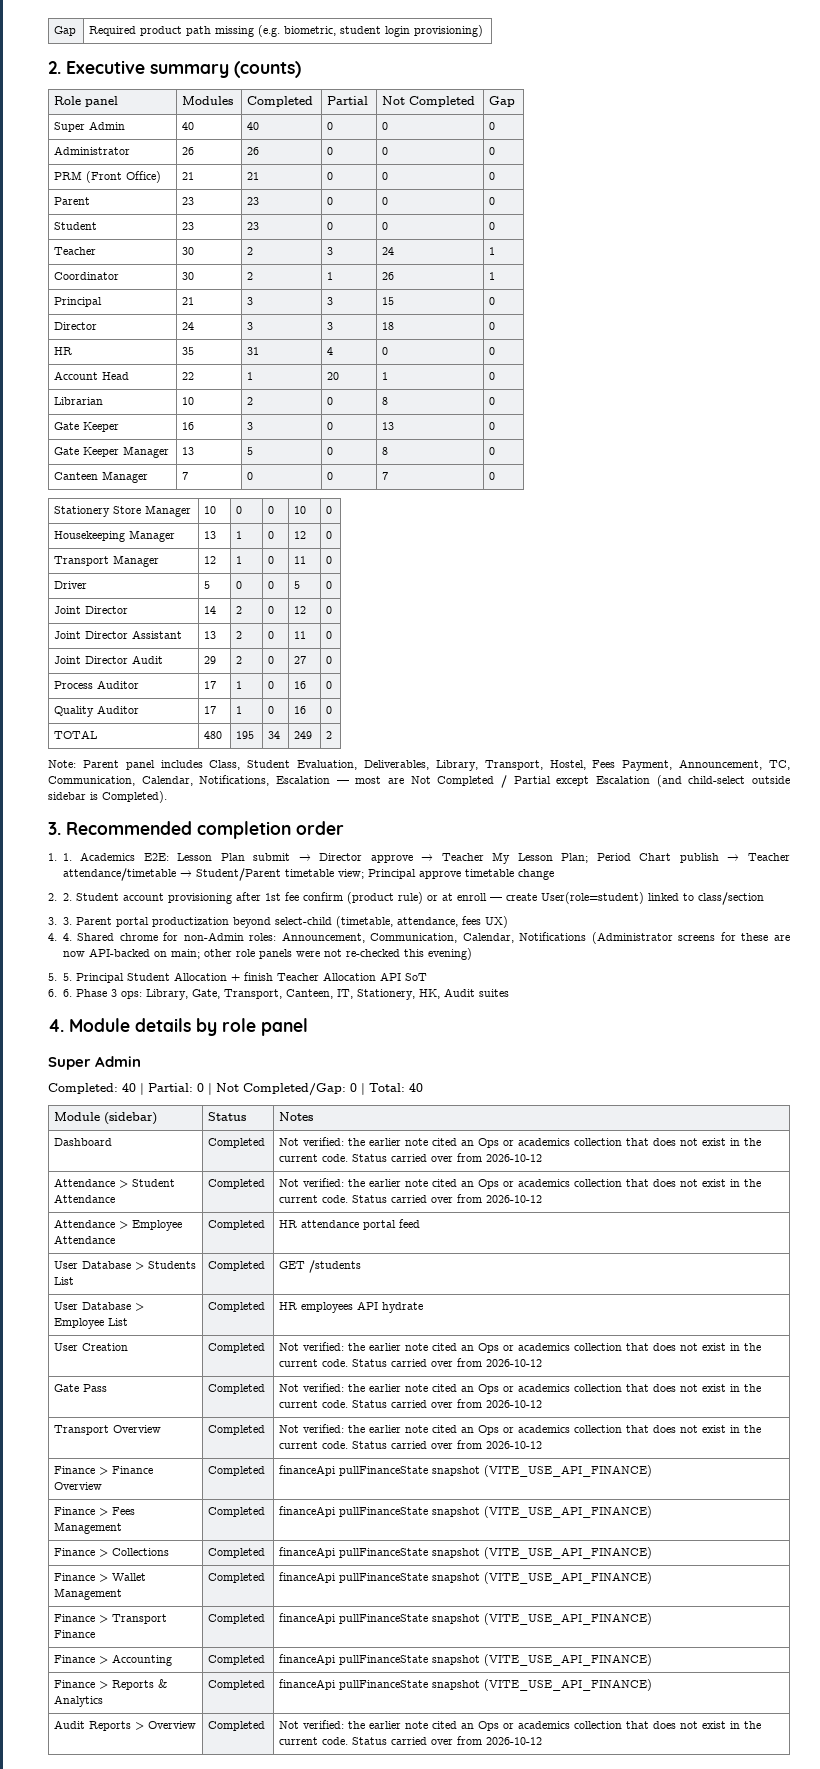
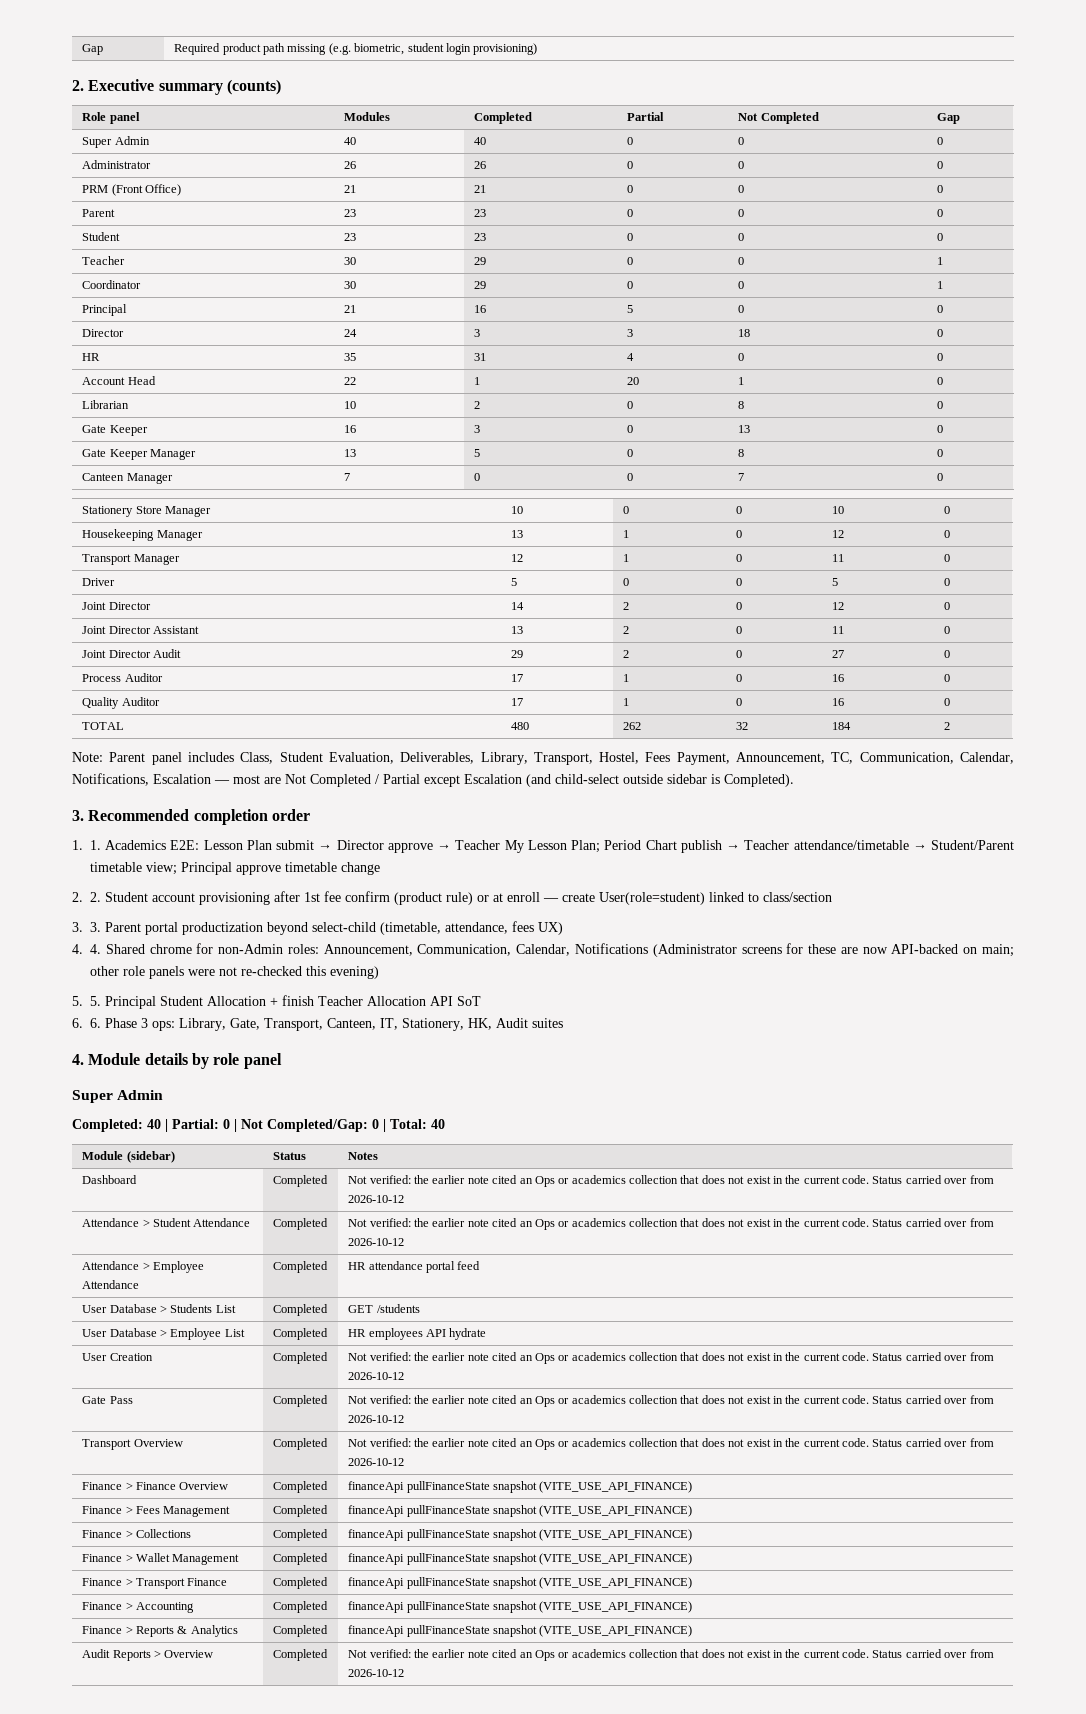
[247,247,254,255] [327,247,334,255] [382,247,395,255] 2 | 3 | 24 -> [474,257,487,265] [627,257,634,265] [738,257,745,265] 29 | 0 | 0
[247,272,254,280] [327,272,334,280] [382,272,395,280] 2 | 1 | 26 -> [474,281,487,289] [627,281,634,289] [738,281,745,289] 29 | 0 | 0
[247,297,254,305] [327,297,334,305] [382,297,395,305] 3 | 3 | 15 -> [474,305,487,313] [627,305,634,313] [738,305,745,313] 16 | 5 | 0
[236,731,255,739] [268,731,281,739] [294,731,313,739] 195 | 34 | 249 -> [623,722,642,730] [736,722,749,730] [832,722,852,730] 262 | 32 | 184

